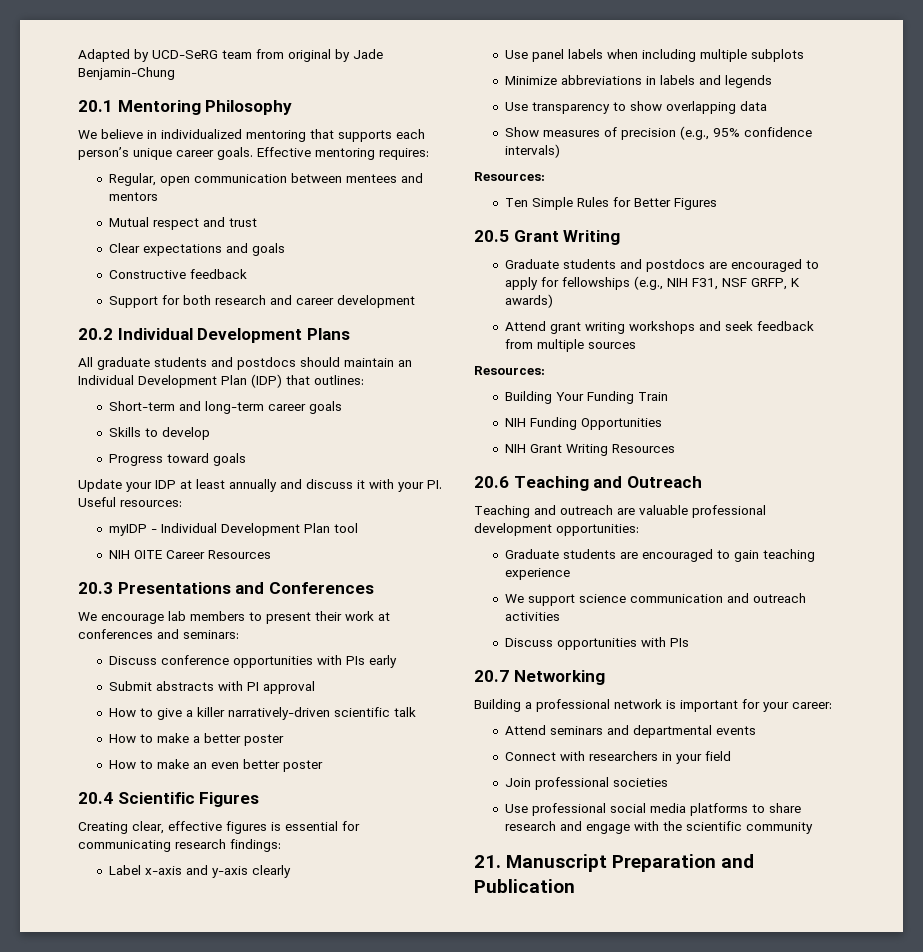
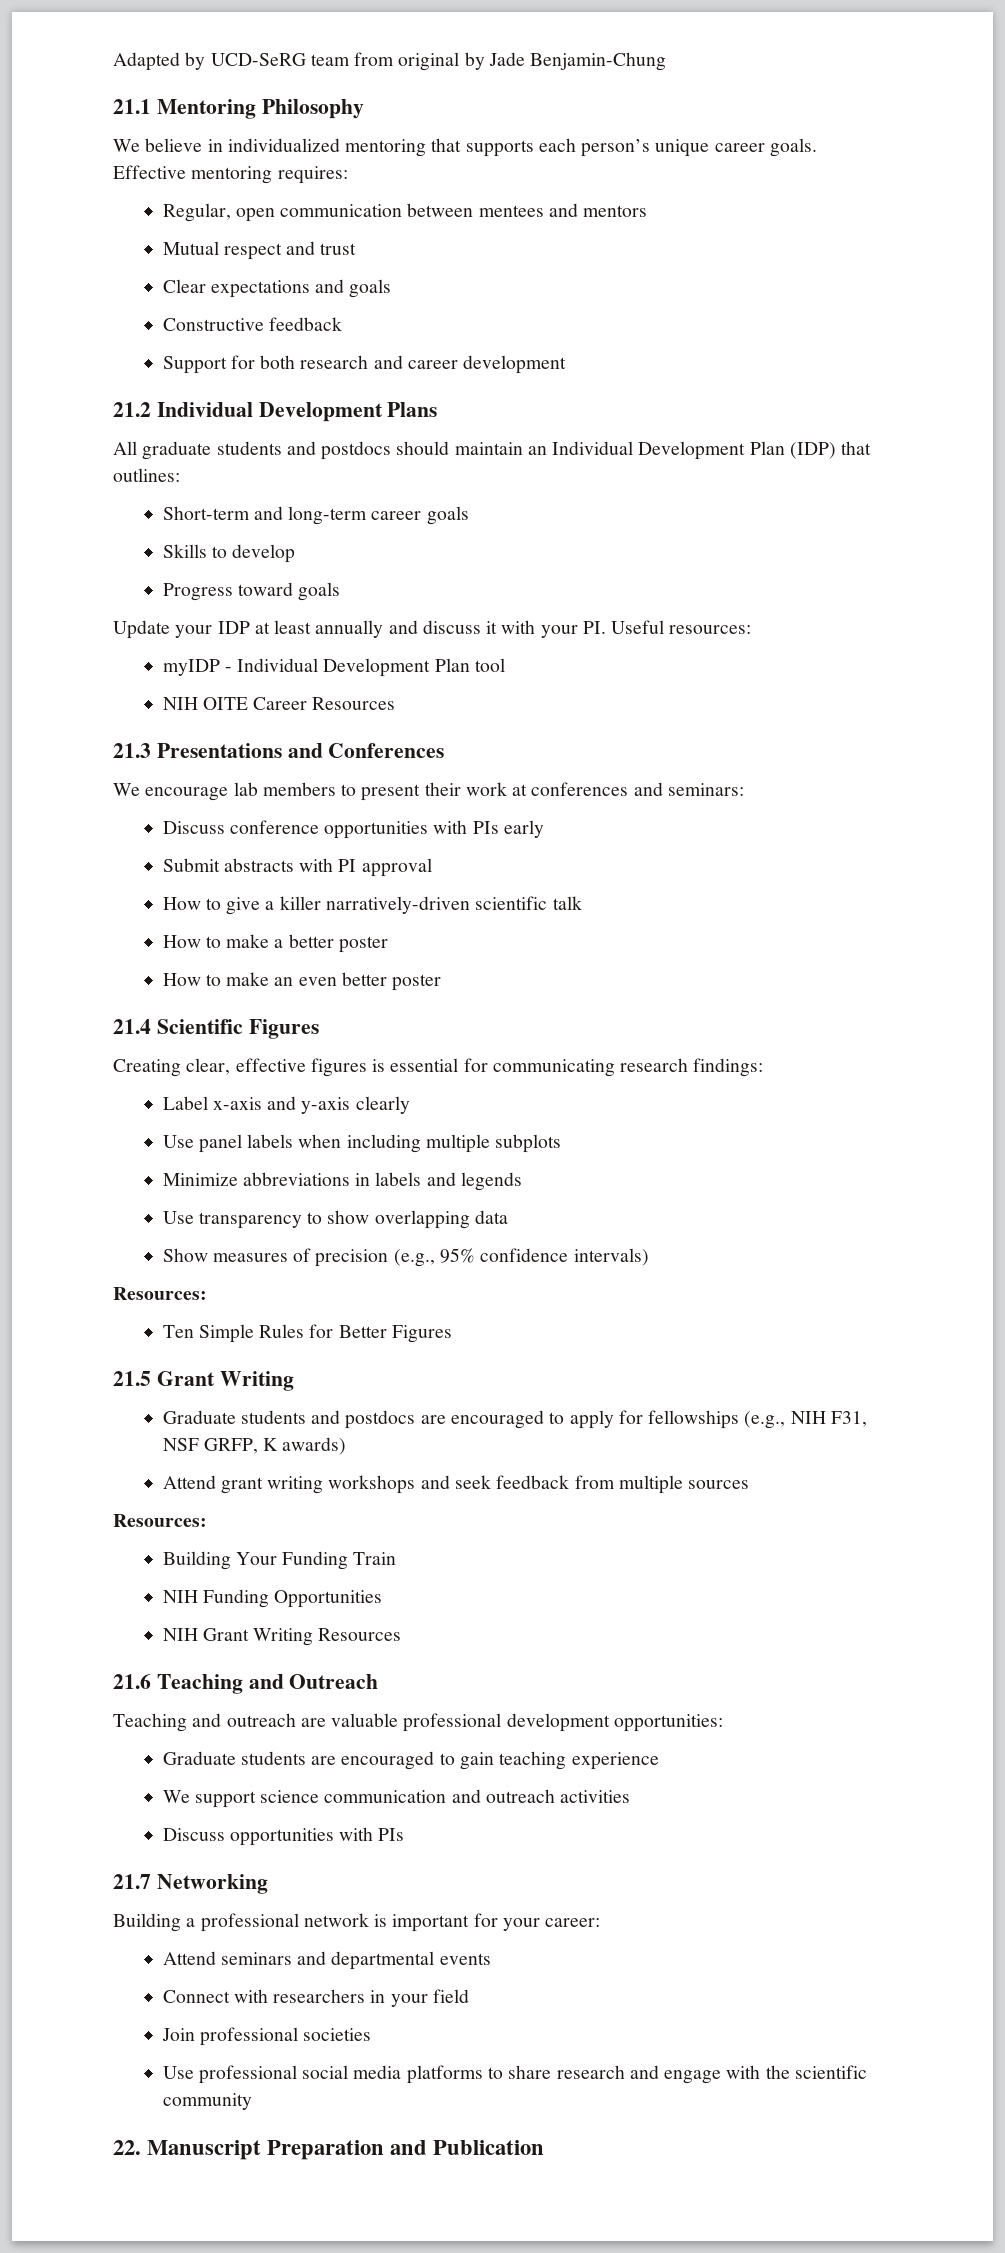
[78,100,113,112] 20.1 -> [113,99,151,114] 21.1
[78,328,113,340] 20.2 -> [113,402,151,417] 21.2
[78,582,113,594] 20.3 -> [113,743,151,758] 21.3
[78,792,113,804] 20.4 -> [113,1019,151,1034] 21.4
[474,230,509,242] 20.5 -> [113,1371,151,1386] 21.5
[474,476,509,488] 20.6 -> [113,1674,151,1689] 21.6
[474,670,509,682] 20.7 -> [113,1874,151,1889] 21.7
[474,855,501,868] 21. -> [113,2140,141,2155] 22.

